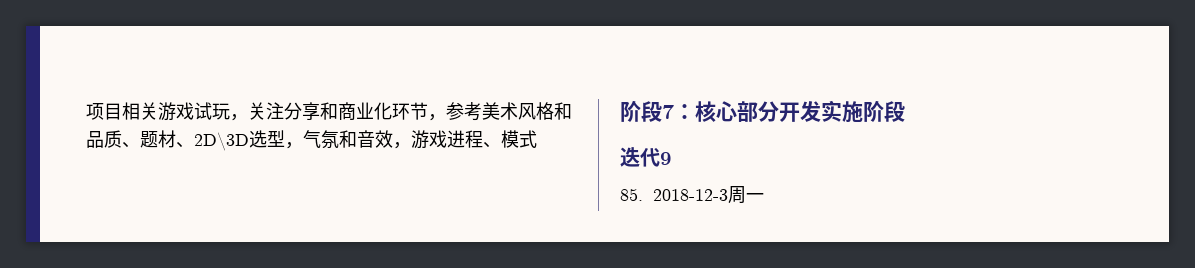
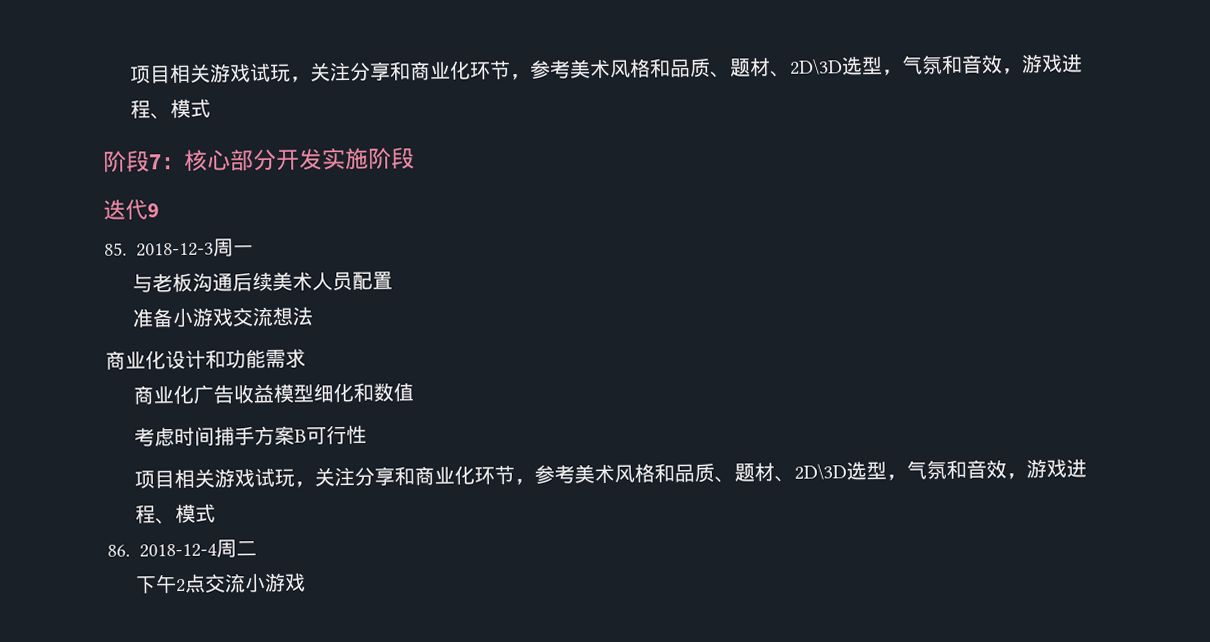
(765, 197) none -> [131,271,393,293] [131,306,314,328] [105,348,306,370] [132,382,414,405] [133,424,367,447] [133,458,1087,489] [134,503,216,525] [107,539,257,558] [134,572,306,594] // 与老板沟通后续美术人员配置 // 准备小游戏交流想法 // 商业化设计和功能需求 // 商业化广告收益模型细化和数值 // 考虑时间捕手方案B可行性 // 项目相关游戏试玩，关注分享和商业化环节，参考美术风格和品质、题材、2D\3D选型，气氛和音效，游戏进程、模式 // 86. 2018-12-4周二 // 下午2点交流小游戏

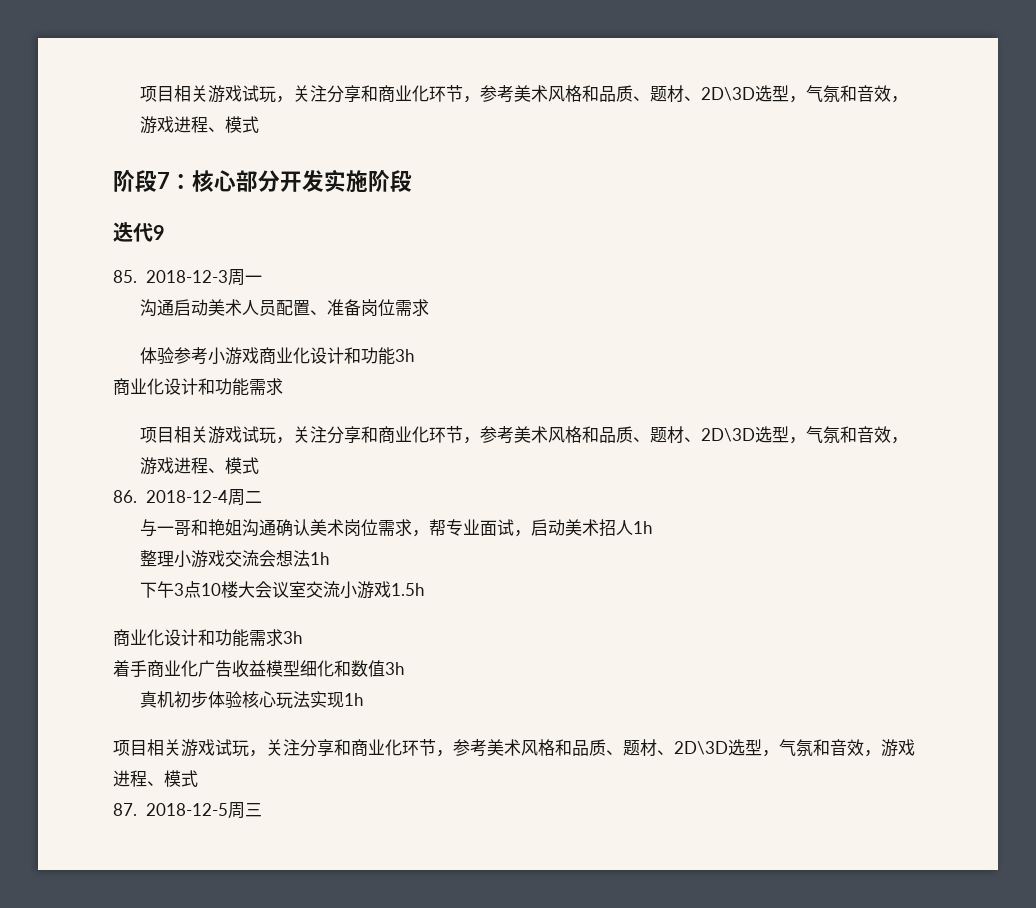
[131,271,273,293] 与老板沟通后续 -> [140,299,209,317] 沟通启动
[131,306,314,328] [105,348,306,370] [132,382,414,405] [133,424,367,447] // 准备小游戏交流想法 // 商业化设计和功能需求 // 商业化广告收益模型细化和数值 // 考虑时间捕手方案B可行性 -> [310,299,430,316] [140,347,415,365] [113,378,283,396] 、准备岗位需求 // 体验参考小游戏商业化设计和功能3h // 商业化设计和功能需求
[134,572,306,594] 下午2点交流小游戏 -> [140,519,653,537] [140,550,330,568] [140,581,425,599] [113,629,302,647] [113,660,404,678] [140,691,364,709] [113,739,915,757] [113,770,198,787] [113,802,262,819] 与一哥和艳姐沟通确认美术岗位需求，帮专业面试，启动美术招人1h // 整理小游戏交流会想法1h // 下午3点10楼大会议室交流小游戏1.5h // 商业化设计和功能需求3h // 着手商业化广告收益模型细化和数值3h // 真机初步体验核心玩法实现1h // 项目相关游戏试玩，关注分享和商业化环节，参考美术风格和品质、题材、2D\3D选型，气氛和音效，游戏进程、模式 // 87. 2018-12-5周三

